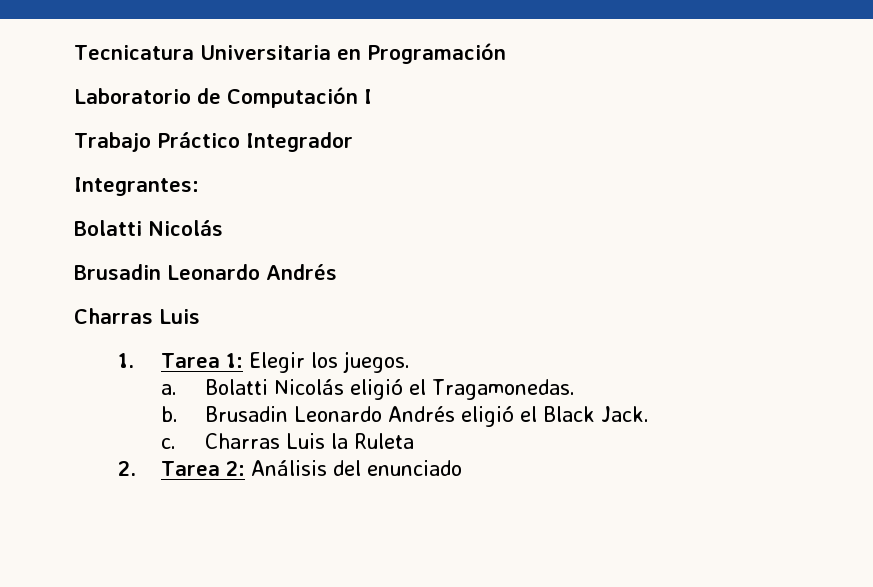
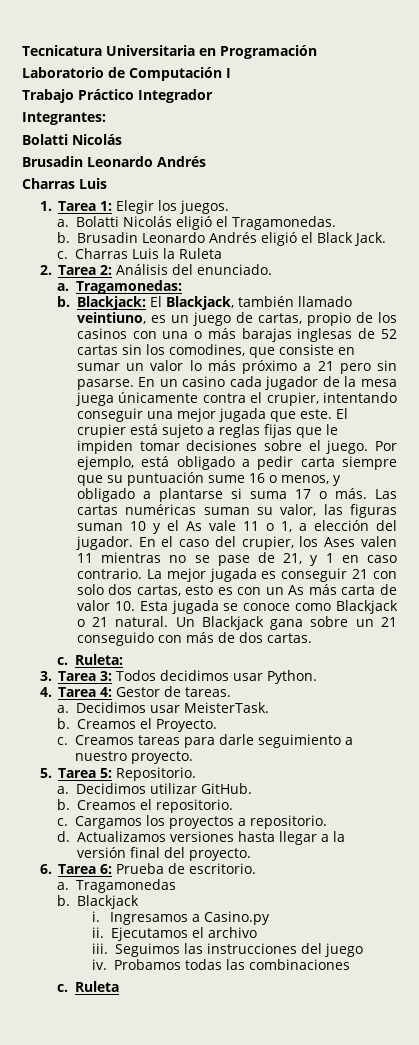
[367,460,463,476] enunciado -> [197,264,273,275] [57,280,182,294] [57,296,352,310] [76,312,398,326] [76,328,398,342] [76,344,355,358] [76,360,398,374] [76,376,398,390] [75,392,398,406] [76,408,348,422] [76,424,338,438] [76,440,398,454] [76,456,397,470] [76,472,341,486] [76,488,398,502] [76,504,397,518] [76,520,398,534] [75,536,398,550] [76,552,397,566] [76,568,397,582] [76,584,397,596] [76,600,398,614] [76,616,398,630] [76,632,312,646] [57,654,123,665] [39,670,318,684] [39,686,232,697] [57,702,269,713] [57,718,217,732] [57,734,353,748] [74,751,193,764] [39,767,197,781] [57,783,252,794] [57,799,233,813] [57,815,327,829] [57,831,345,845] [76,847,251,861] [39,863,257,874] [57,879,176,893] [57,895,139,909] [92,911,270,925] [92,927,258,941] [92,943,364,957] [92,959,351,970] [57,981,119,992] enunciado. // a. Tragamonedas: // b. Blackjack: El Blackjack, también llamado veintiuno, es un juego de cartas, propio de los casinos con una o más barajas inglesas de 52 cartas sin los comodines, que consiste en sumar un valor lo más próximo a 21 pero sin pasarse. En un casino cada jugador de la mesa juega únicamente contra el crupier, intentando conseguir una mejor jugada que este. El crupier está sujeto a reglas fijas que le impiden tomar decisiones sobre el juego. Por ejemplo, está obligado a pedir carta siempre que su puntuación sume 16 o menos, y obligado a plantarse si suma 17 o más. Las cartas numéricas suman su valor, las figuras suman 10 y el As vale 11 o 1, a elección del jugador. En el caso del crupier, los Ases valen 11 mientras no se pase de 21, y 1 en caso contrario. La mejor jugada es conseguir 21 con solo dos cartas, esto es con un As más carta de valor 10. Esta jugada se conoce como Blackjack o 21 natural. Un Blackjack gana sobre un 21 conseguido con más de dos cartas. // c. Ruleta: // 3. Tarea 3: Todos decidimos usar Python. // 4. Tarea 4: Gestor de tareas. // a. Decidimos usar MeisterTask. // b. Creamos el Proyecto. // c. Creamos tareas para darle seguimiento a nuestro proyecto. // 5. Tarea 5: Repositorio. // a. Decidimos utilizar GitHub. // b. Creamos el repositorio. // c. Cargamos los proyectos a repositorio. // d. Actualizamos versiones hasta llegar a la versión final del proyecto. // 6. Tarea 6: Prueba de escritorio. // a. Tragamonedas // b. Blackjack // i. Ingresamos a Casino.py // ii. Ejecutamos el archivo // iii. Seguimos las instrucciones del juego // iv. Probamos todas las combinaciones // c. Ruleta

